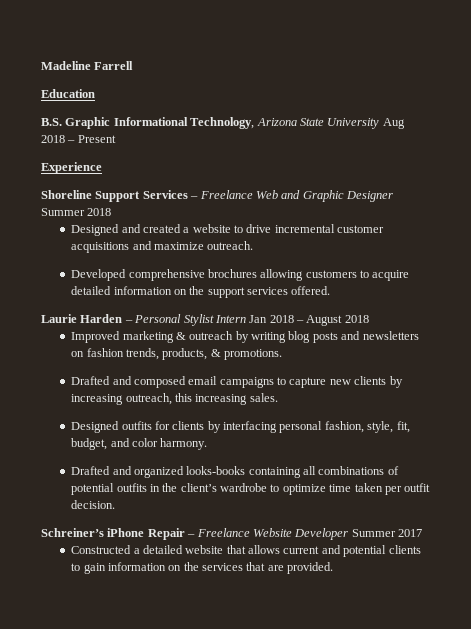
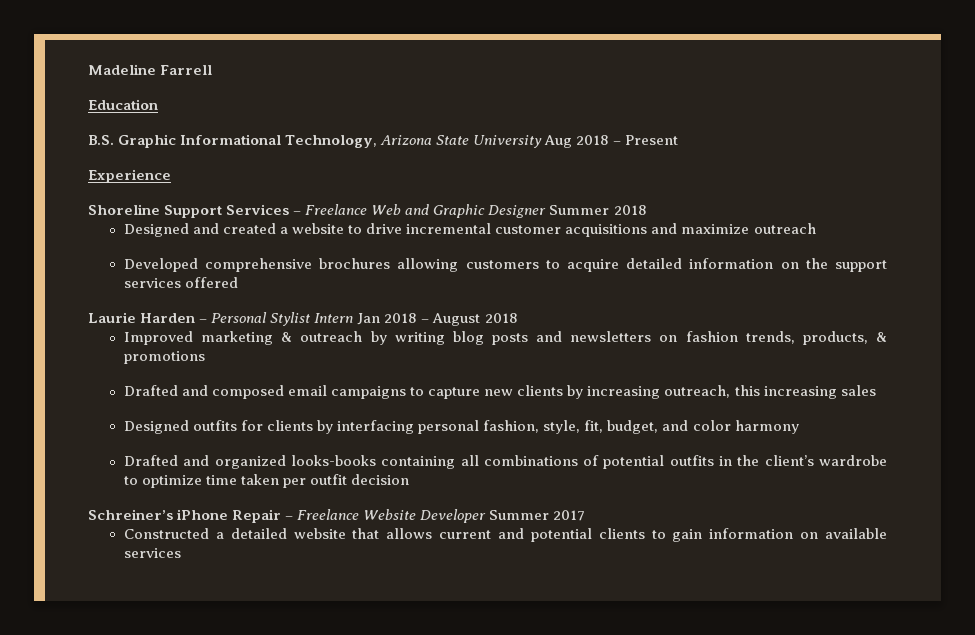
[207,241,254,250] outreach. -> [753,223,816,234] outreach
[291,286,331,295] offered. -> [184,277,238,288] offered
[224,349,283,360] promotions. -> [123,351,205,364] promotions
[249,393,278,402] sales. -> [840,385,876,396] sales
[160,438,208,450] harmony. -> [734,420,799,434] harmony
[71,500,116,509] decision. -> [351,474,410,485] decision
[183,562,334,574] the services that are provided. -> [825,528,888,539] [123,548,181,558] available services

